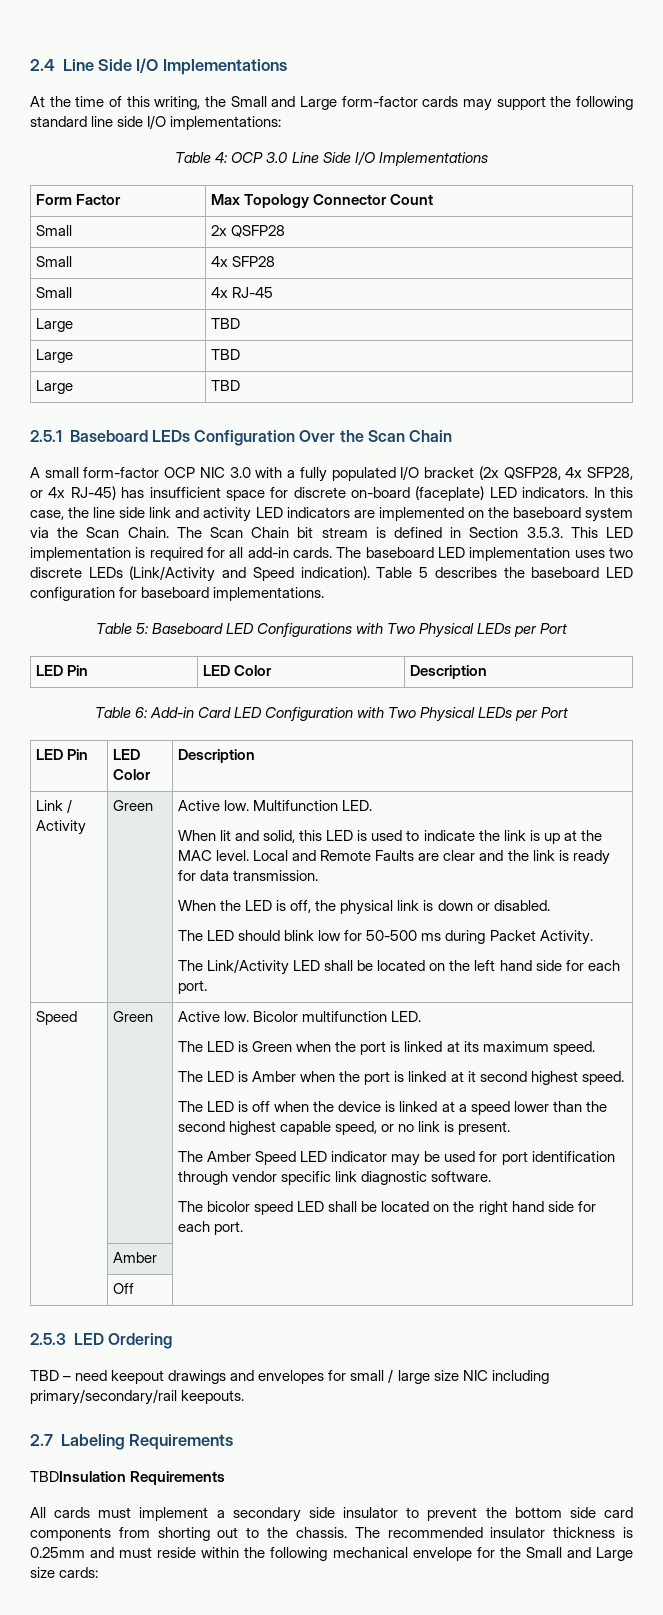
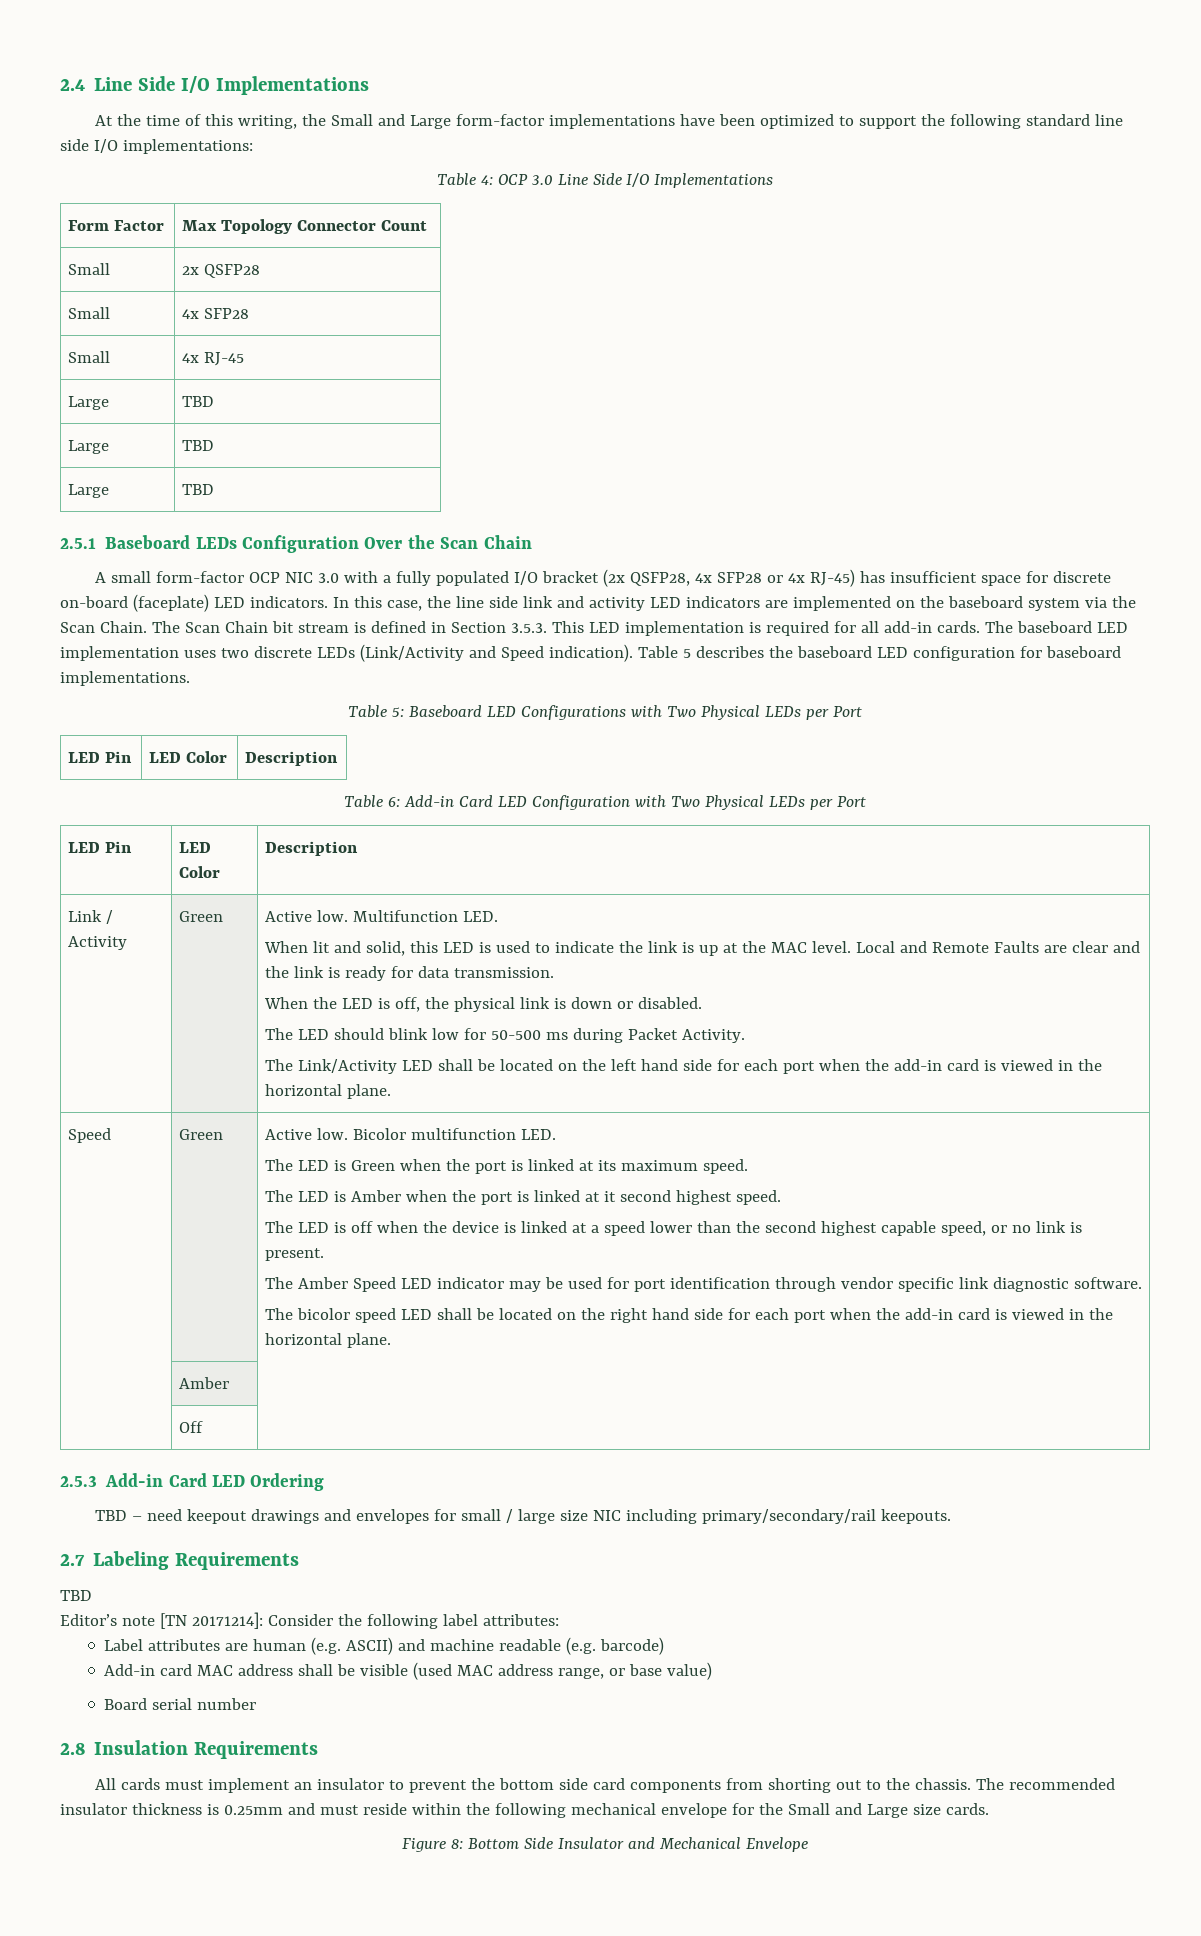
[422,96,493,111] cards may -> [549,114,855,129] implementations have been optimized to
[587,467,634,480] SFP28, -> [717,572,763,583] SFP28
[178,980,208,994] port. -> [782,1059,1102,1074] [264,1084,391,1099] port when the add-in card is viewed in the horizontal plane.
[214,1221,244,1235] port. -> [793,1308,1113,1323] [264,1333,391,1348] port when the add-in card is viewed in the horizontal plane.
(66, 1339) none -> [105,1473,207,1487] Add-in Card
[30,1471,126,1482] TBDInsulation -> [60,1590,92,1601] [60,1612,559,1629] [104,1637,665,1655] [104,1662,713,1680] [104,1698,257,1710] [60,1740,189,1755] TBD // Editor’s note [TN 20171214]: Consider the following label attributes: // Label attributes are human (e.g. ASCII) and machine readable (e.g. barcode) // Add-in card MAC address shall be visible (used MAC address range, or base value) // Board serial number // 2.8 Insulation
[216,1507,335,1522] a secondary side -> [294,1782,313,1790] an
[59,1567,99,1578] cards: -> [945,1803,989,1815] [402,1837,808,1852] cards. // Figure 8: Bottom Side Insulator and Mechanical Envelope

